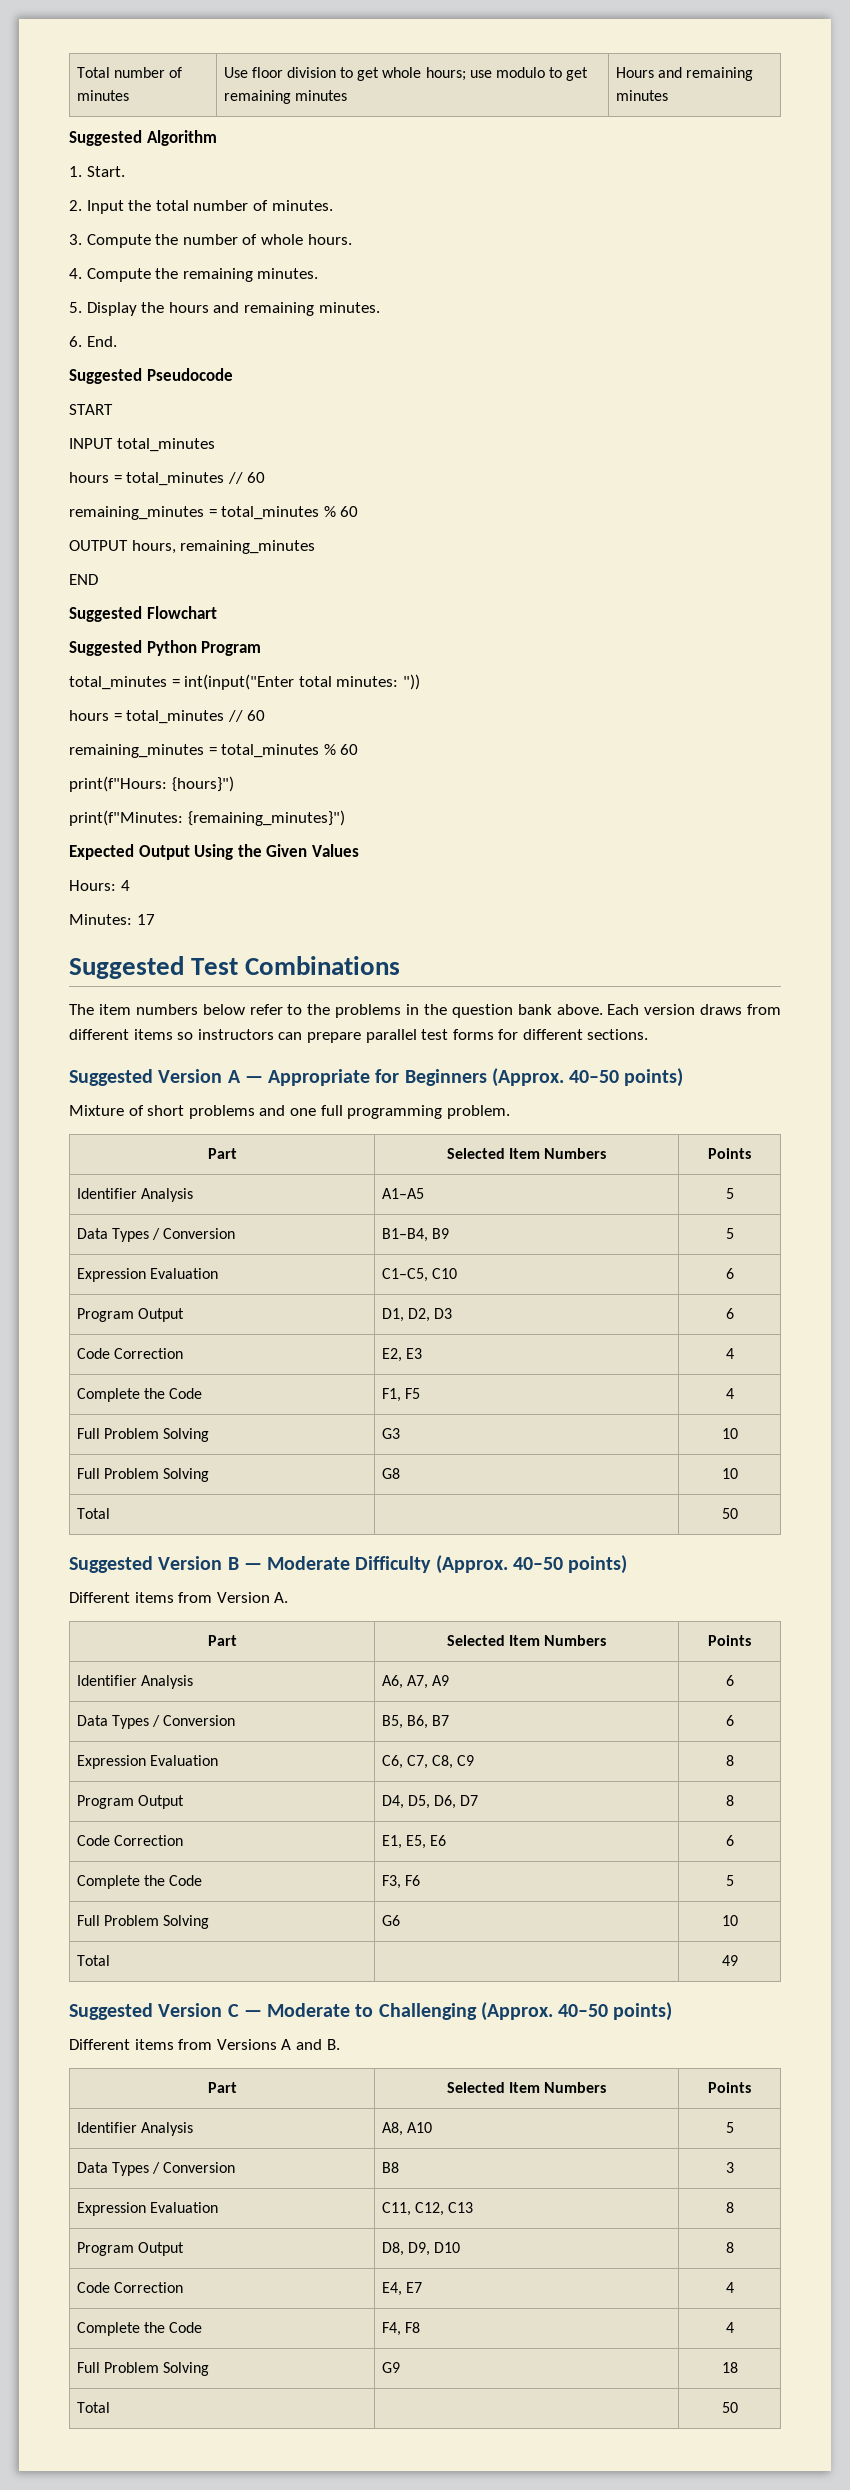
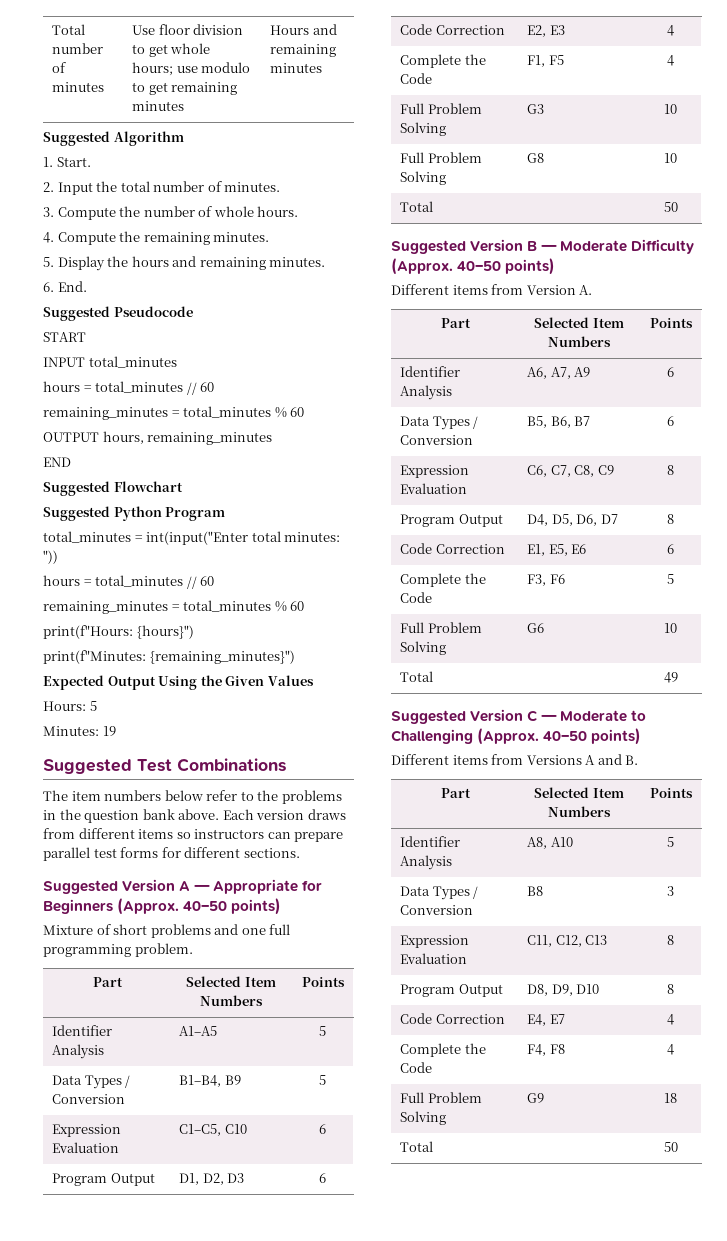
[120,880,130,891] 4 -> [89,701,97,711] 5
[136,914,155,925] 17 -> [102,726,116,736] 19

